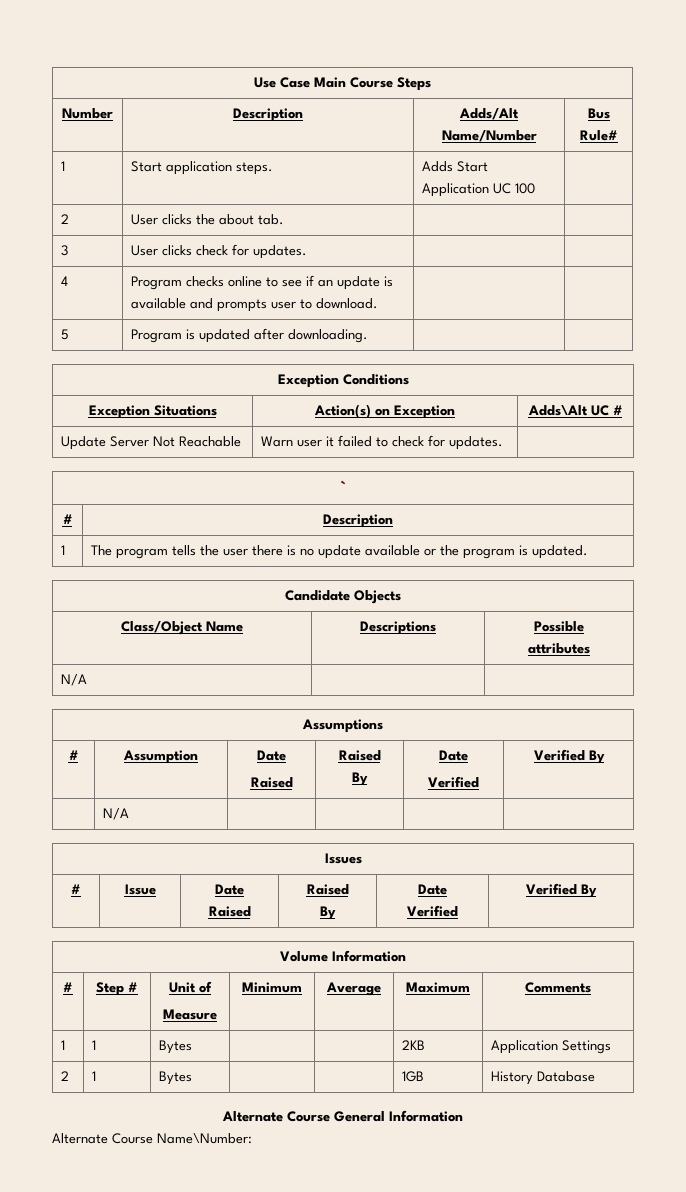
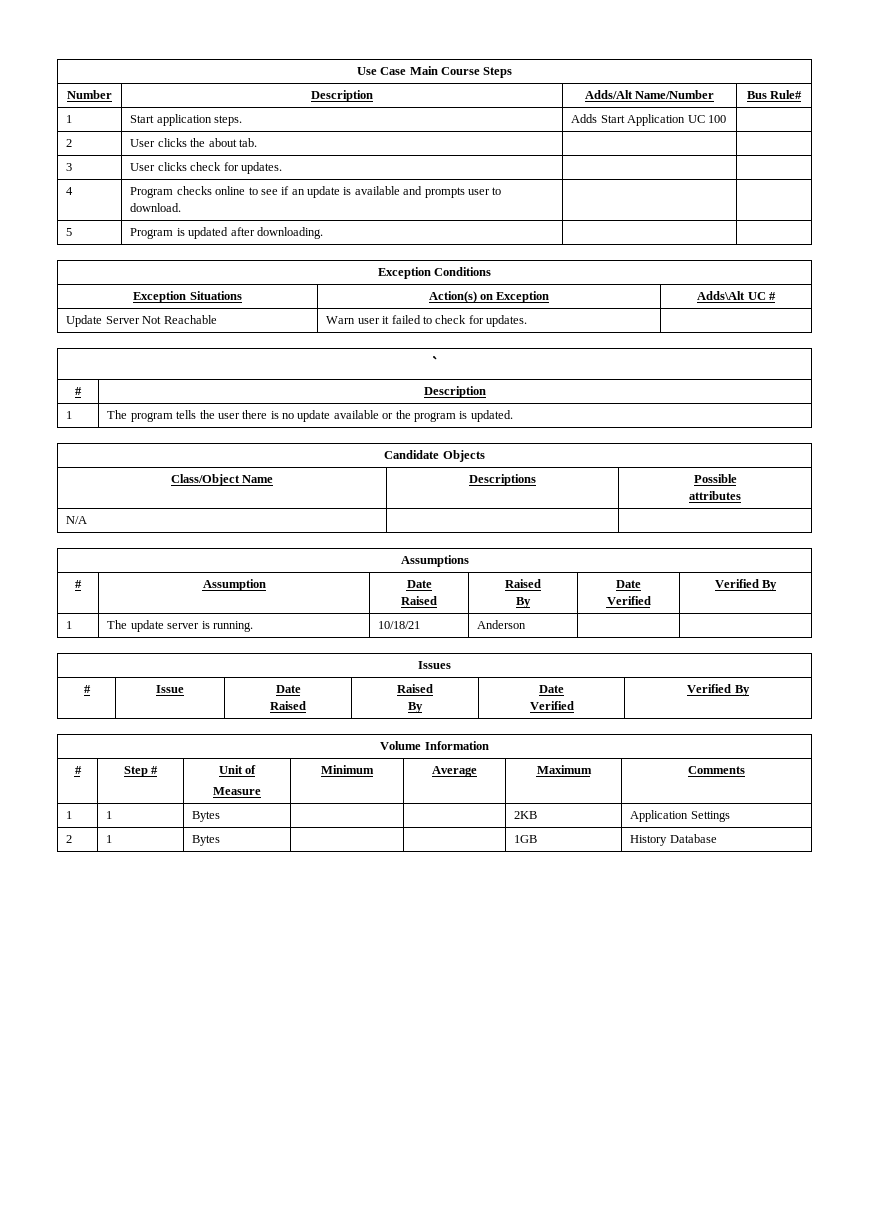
[103,808,130,820] | N/A | | -> [66,621,73,629] [107,620,253,632] [378,621,421,629] [477,620,527,629] 1 | The update server is running. | 10/18/21 | Anderson
[222,1110,463,1122] [52,1133,252,1144] // Alternate Course General Information // Alternate Course Name\Number: -> (717, 838) none

